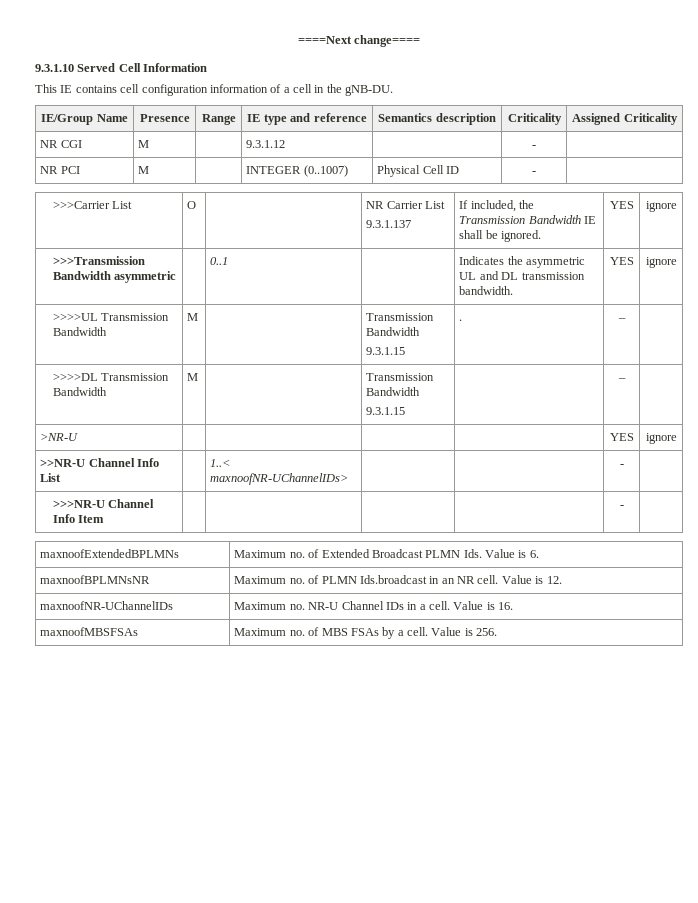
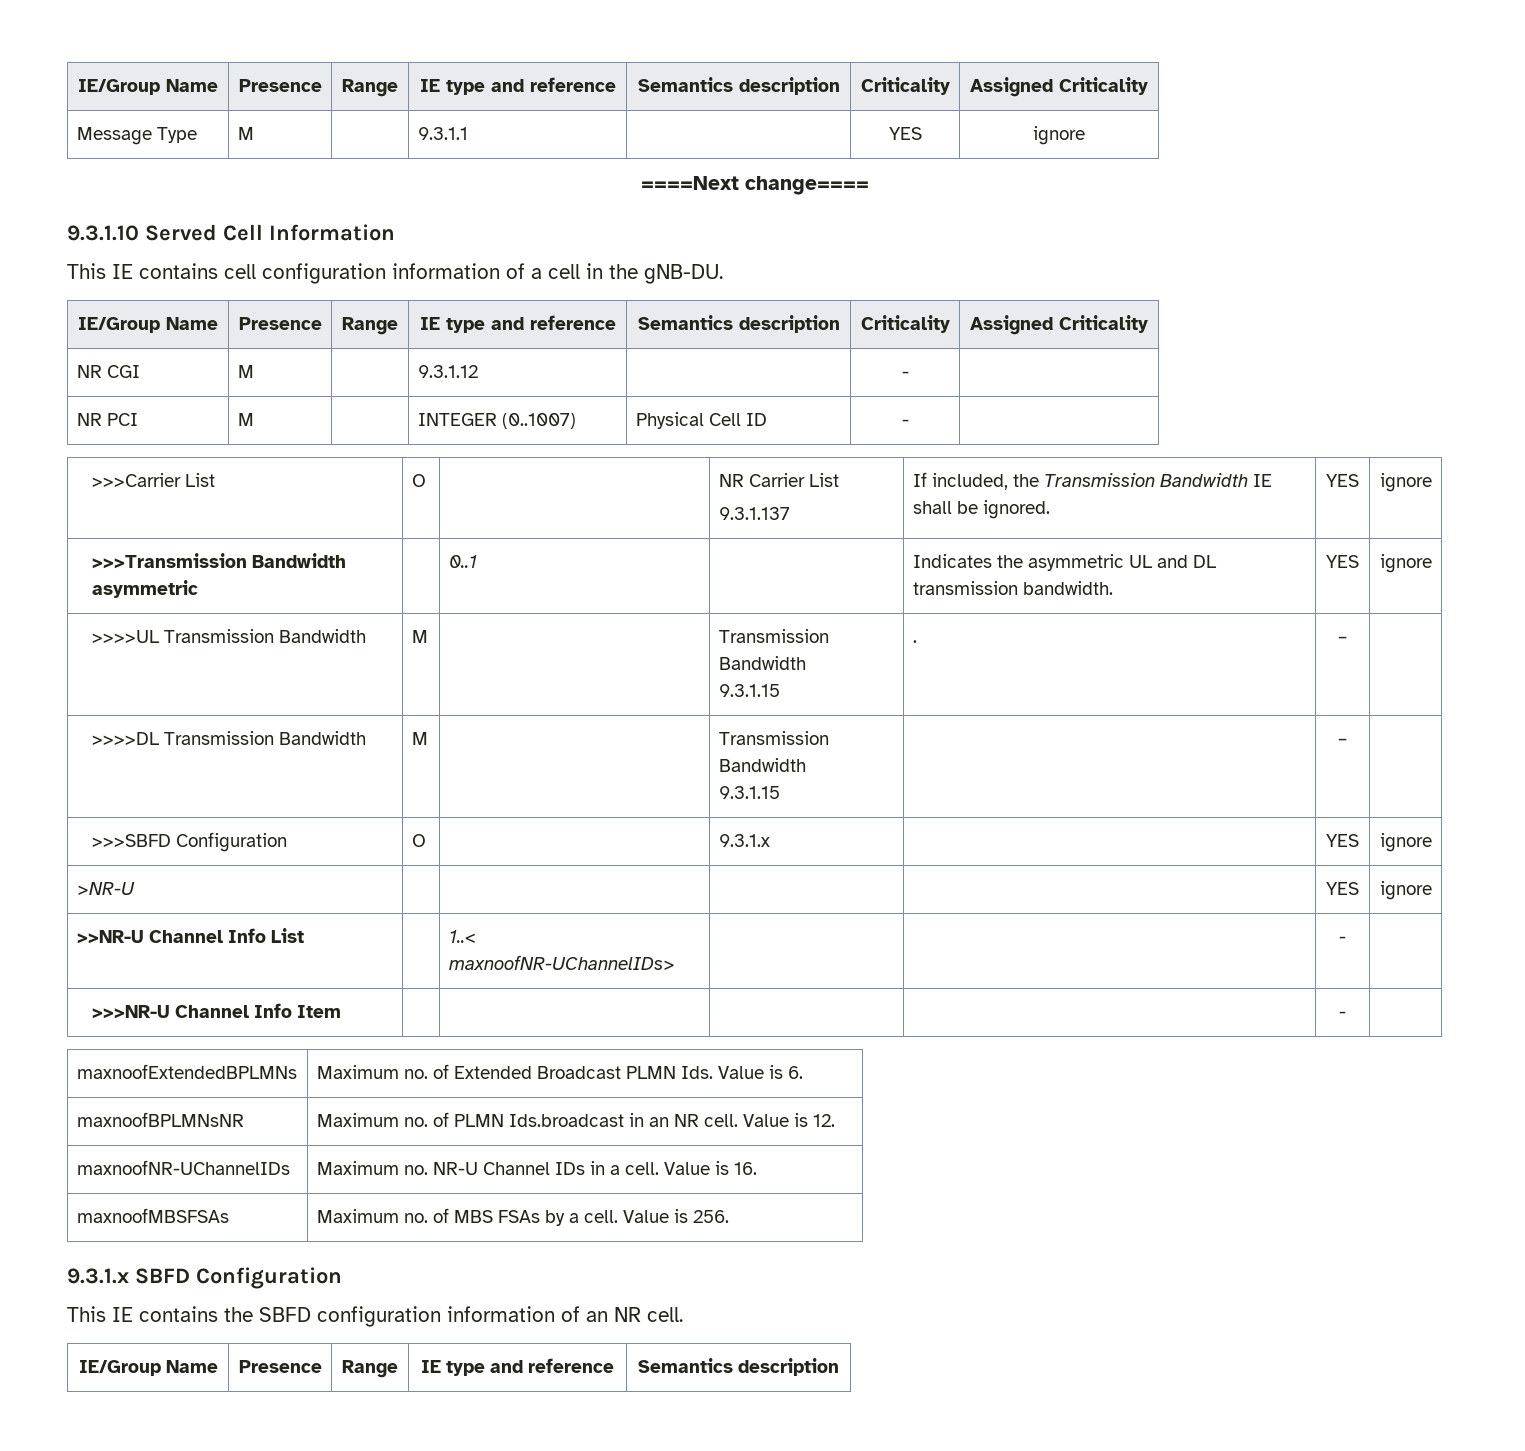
(297, 40) none -> [78,79,218,95] [238,79,322,92] [342,79,398,97] [419,77,616,95] [637,77,840,95] [860,77,950,95] [970,77,1148,97] [76,127,197,145] [237,127,254,140] [417,127,468,140] [888,127,922,140] [1033,126,1085,145] IE/Group Name | Presence | Range | IE type and reference | Semantics description | Criticality | Assigned Criticality // Message Type | M | | 9.3.1.1 | | YES | ignore //
(626, 379) none -> [91,832,287,852] [411,834,426,847] [718,834,770,847] [1326,834,1359,847] [1379,833,1432,852] // >>>SBFD Configuration | O | | 9.3.1.x | | YES | ignore
(498, 632) none -> [67,1267,342,1289] [67,1306,683,1327] [78,1360,218,1376] [238,1360,322,1373] [342,1360,398,1378] [421,1358,614,1376] [638,1358,839,1376] // 9.3.1.x SBFD Configuration // This IE contains the SBFD configuration information of an NR cell. // IE/Group Name | Presence | Range | IE type and reference | Semantics description

